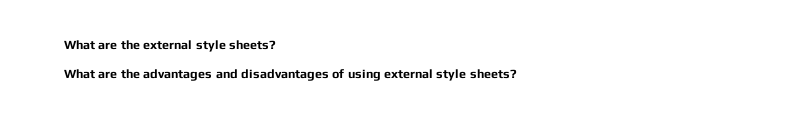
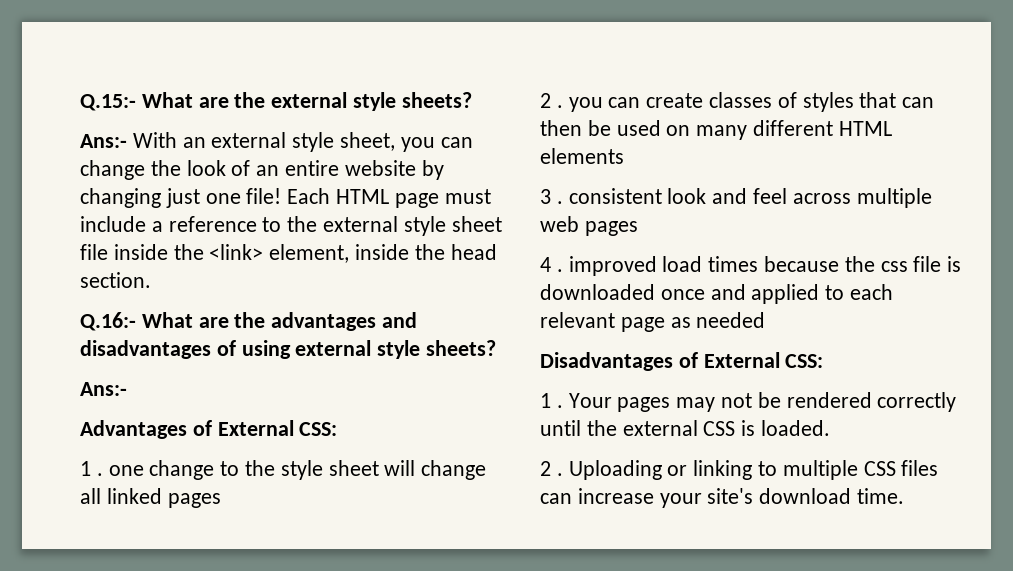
(64, 45) none -> [80,94,136,111] Q.15:-
(276, 45) none -> [80,132,473,152] [80,160,444,180] [80,188,491,208] [80,216,502,236] [80,244,497,263] [80,272,151,288] [80,312,136,331] Ans:- With an external style sheet, you can change the look of an entire website by changing just one file! Each HTML page must include a reference to the external style sheet file inside the <link> element, inside the head section. // Q.16:-
(517, 74) none -> [80,382,127,396] [80,420,338,439] [80,460,487,480] [80,488,221,508] [540,92,935,112] [540,120,892,140] [540,148,624,164] [540,188,932,208] [540,216,638,236] [540,256,962,276] [540,284,894,304] [540,312,766,332] [540,352,824,371] [540,392,957,412] [540,420,831,436] [540,460,939,480] [540,488,905,508] // Ans:- // Advantages of External CSS: // 1 . one change to the style sheet will change all linked pages // 2 . you can create classes of styles that can then be used on many different HTML elements // 3 . consistent look and feel across multiple web pages // 4 . improved load times because the css file is downloaded once and applied to each relevant page as needed // Disadvantages of External CSS: // 1 . Your pages may not be rendered correctly until the external CSS is loaded. // 2 . Uploading or linking to multiple CSS files can increase your site's download time.

